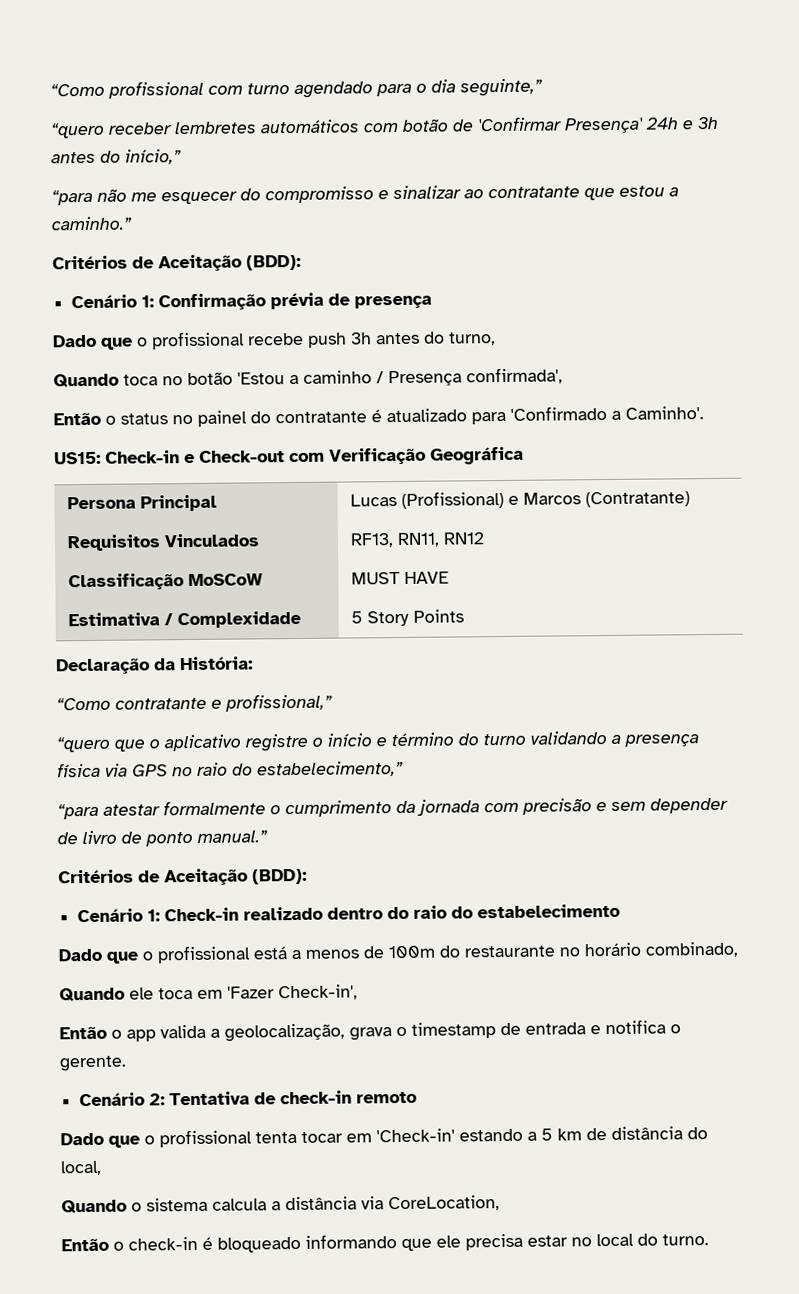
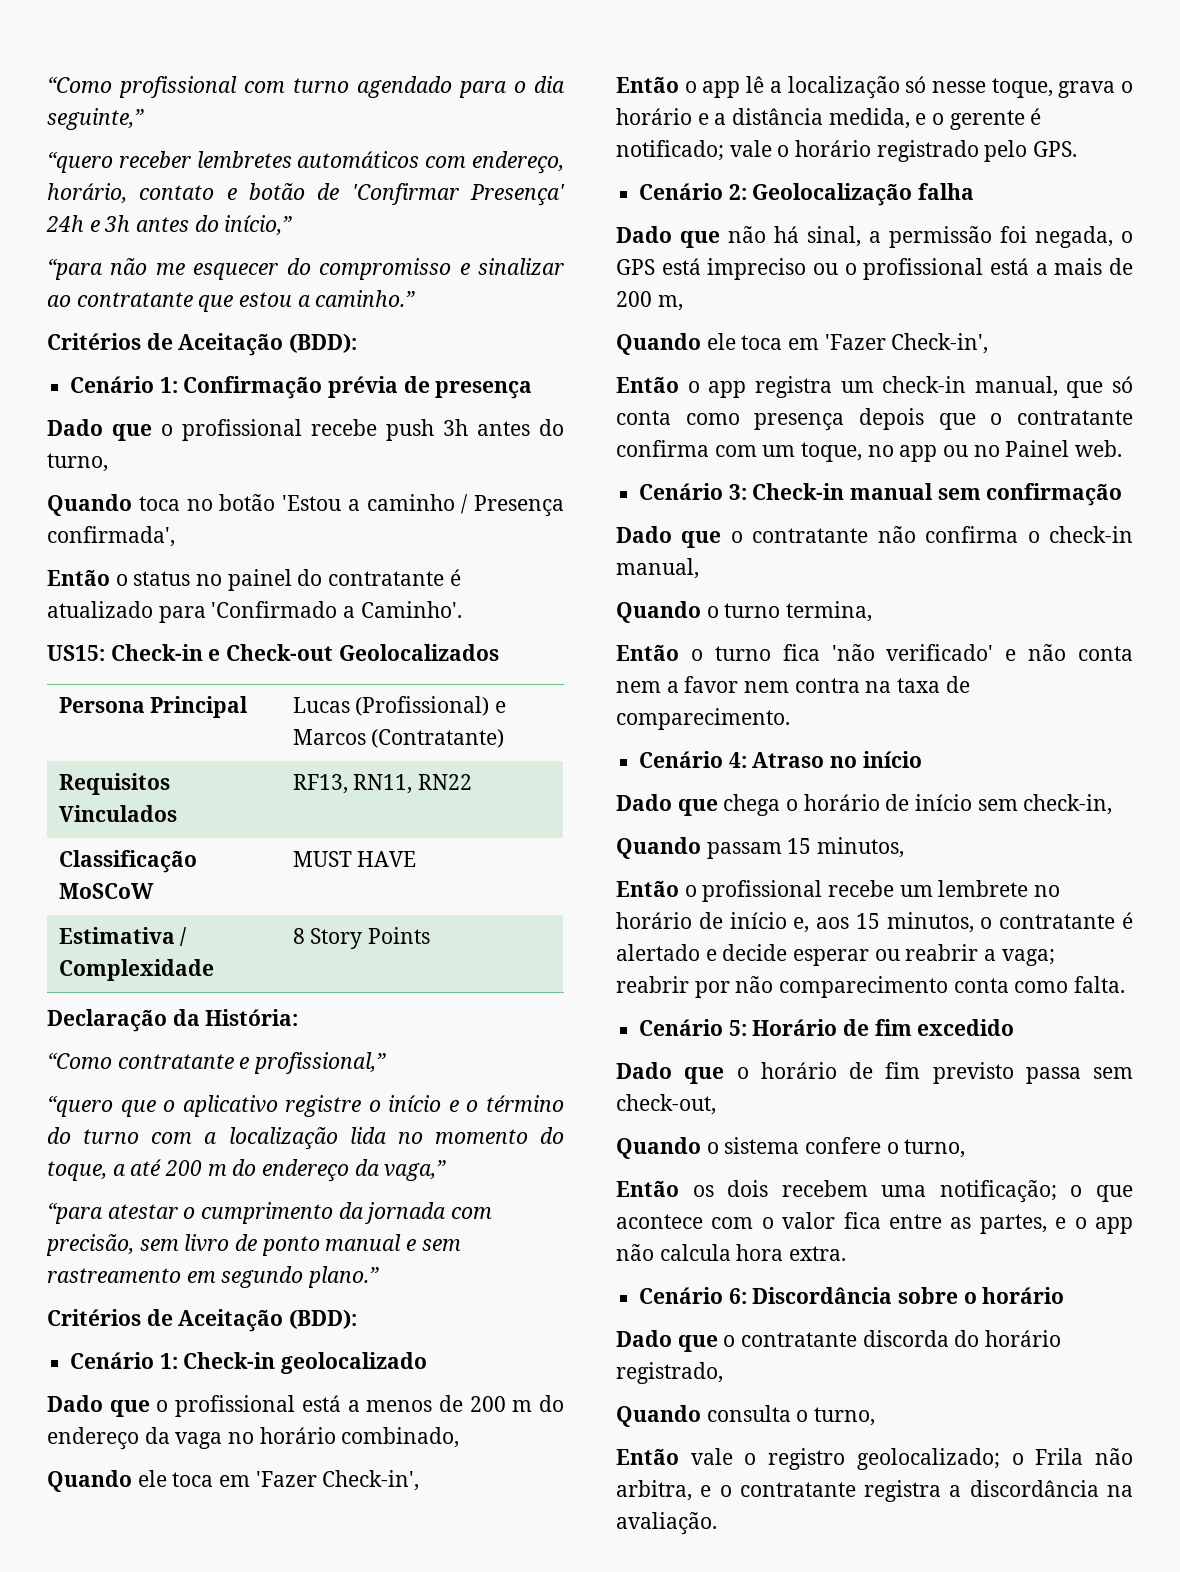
(399, 127) none -> [472,151,564,174] [47,183,237,203] endereço, horário, contato e
[289,446,524,465] com Verificação Geográfica -> [338,644,499,661] Geolocalizados
[442,532,485,545] RN12 -> [417,774,472,790] RN22
[350,611,363,624] 5 -> [292,928,305,944] 8
(387, 742) none -> [466,1100,479,1112] o
[530,731,699,747] [57,760,404,778] validando a presença física via GPS no raio do estabelecimento,” -> [151,1127,564,1150] [47,1159,447,1182] com a localização lida no momento do toque, a até 200 m do endereço da vaga,”
[163,800,266,816] formalmente -> (178, 1211) none
[522,797,728,815] [57,830,268,847] precisão e sem depender de livro de ponto manual.” -> [46,1234,461,1256] [47,1266,380,1288] precisão, sem livro de ponto manual e sem rastreamento em segundo plano.”
[243,903,621,921] realizado dentro do raio do estabelecimento -> [281,1352,428,1374] geolocalizado
[388,945,555,959] 100m do restaurante -> [469,1395,564,1412] [47,1427,223,1450] 200 m do endereço da vaga
[160,1019,681,1042] [59,1055,127,1072] [79,1090,418,1107] [60,1126,708,1148] [60,1160,102,1176] [61,1195,500,1214] [61,1233,709,1253] valida a geolocalização, grava o timestamp de entrada e notifica o gerente. // Cenário 2: Tentativa de check-in remoto // Dado que o profissional tenta tocar em 'Check-in' estando a 5 km de distância do local, // Quando o sistema calcula a distância via CoreLocation, // Então o check-in é bloqueado informando que ele precisa estar no local do turno. -> [746,76,1133,99] [616,108,1042,130] [616,140,1078,162] [639,183,975,206] [616,226,1133,248] [616,258,1133,280] [616,291,683,311] [616,333,989,355] [616,376,1133,398] [616,408,1133,431] [616,440,1123,462] [639,483,1123,506] [616,526,1133,548] [616,558,699,579] [616,601,873,623] [616,644,1133,661] [616,676,970,693] [616,708,790,730] [639,751,922,768] [616,794,1113,816] [616,837,905,859] [616,880,1061,902] [616,912,1133,933] [616,944,1055,966] [616,976,1126,998] [639,1019,1015,1036] [616,1062,1133,1084] [616,1094,716,1115] [616,1137,966,1159] [616,1180,1133,1203] [616,1212,1133,1234] [616,1244,847,1261] [639,1287,1065,1304] [616,1330,1062,1352] [616,1362,723,1384] [616,1405,876,1427] [616,1448,1133,1470] [616,1480,1133,1502] [616,1512,717,1535] lê a localização só nesse toque, grava o horário e a distância medida, e o gerente é notificado; vale o horário registrado pelo GPS. // Cenário 2: Geolocalização falha // Dado que não há sinal, a permissão foi negada, o GPS está impreciso ou o profissional está a mais de 200 m, // Quando ele toca em 'Fazer Check-in', // Então o app registra um check-in manual, que só conta como presença depois que o contratante confirma com um toque, no app ou no Painel web. // Cenário 3: Check-in manual sem confirmação // Dado que o contratante não confirma o check-in manual, // Quando o turno termina, // Então o turno fica 'não verificado' e não conta nem a favor nem contra na taxa de comparecimento. // Cenário 4: Atraso no início // Dado que chega o horário de início sem check-in, // Quando passam 15 minutos, // Então o profissional recebe um lembrete no horário de início e, aos 15 minutos, o contratante é alertado e decide esperar ou reabrir a vaga; reabrir por não comparecimento conta como falta. // Cenário 5: Horário de fim excedido // Dado que o horário de fim previsto passa sem check-out, // Quando o sistema confere o turno, // Então os dois recebem uma notificação; o que acontece com o valor fica entre as partes, e o app não calcula hora extra. // Cenário 6: Discordância sobre o horário // Dado que o contratante discorda do horário registrado, // Quando consulta o turno, // Então vale o registro geolocalizado; o Frila não arbitra, e o contratante registra a discordância na avaliação.

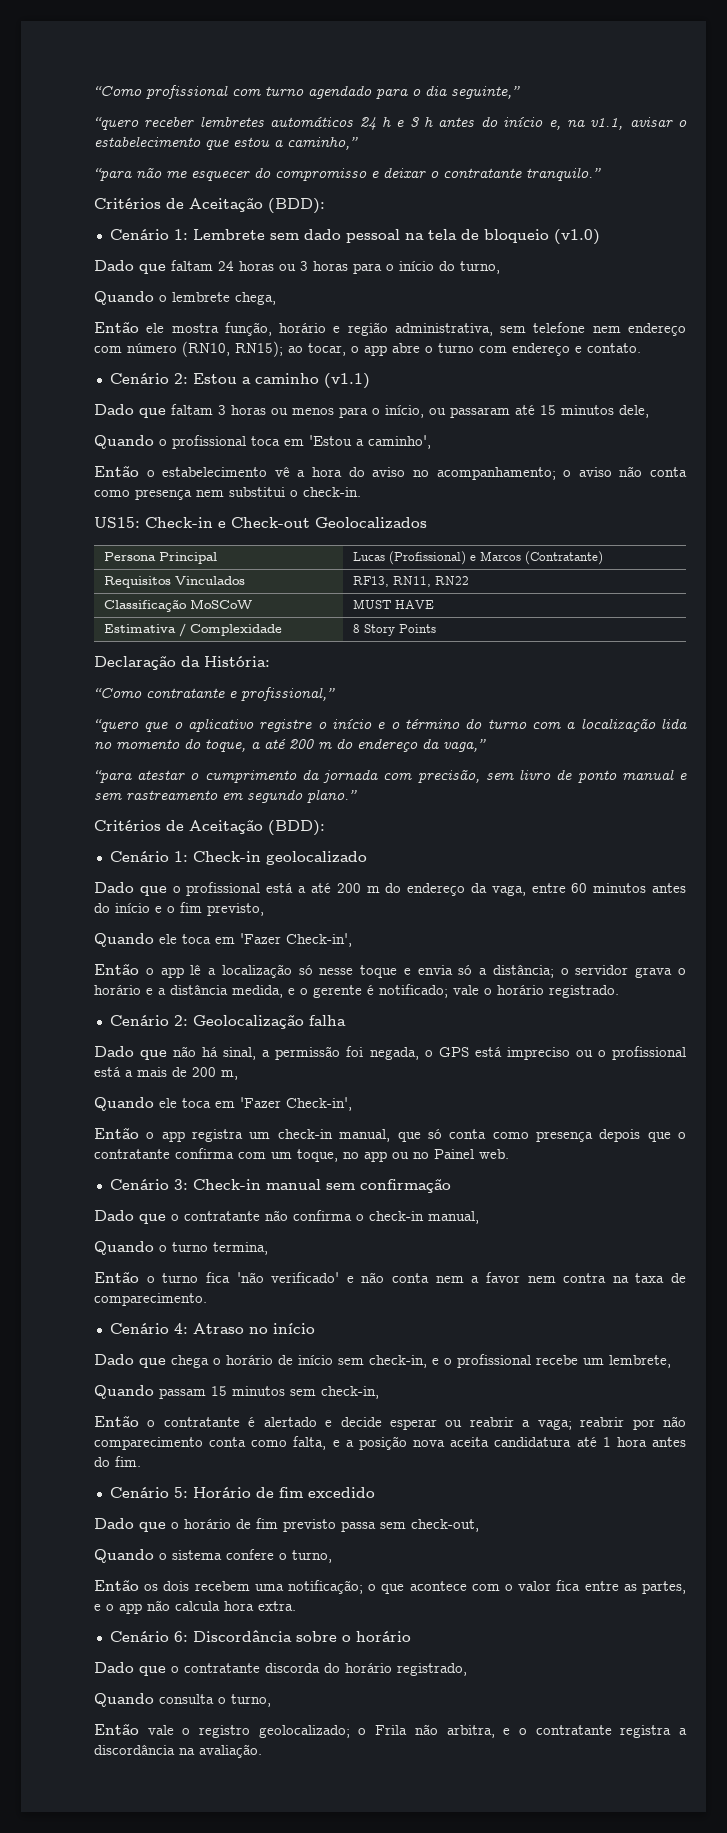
[425,151,564,174] [47,183,565,206] [46,215,293,235] com endereço, horário, contato e botão de 'Confirmar Presença' 24h e 3h antes do início,” -> [359,116,687,130] [94,136,358,150] 24 h e 3 h antes do início e, na v1.1, avisar o estabelecimento que estou a caminho,”
[478,258,564,275] [47,290,416,312] [47,333,358,356] [70,376,533,399] [47,419,564,441] [47,453,108,472] [47,494,564,517] [47,526,175,547] [47,569,461,591] [47,601,462,623] sinalizar ao contratante que estou a caminho.” // Critérios de Aceitação (BDD): // Cenário 1: Confirmação prévia de presença // Dado que o profissional recebe push 3h antes do turno, // Quando toca no botão 'Estou a caminho / Presença confirmada', // Então o status no painel do contratante é atualizado para 'Confirmado a Caminho'. -> [383,167,601,181] [94,197,325,214] [109,229,600,245] [94,260,500,274] [94,291,276,305] [94,321,686,336] [94,341,641,357] [109,373,370,389] [94,404,649,418] [94,435,431,449] [94,465,688,480] [94,487,361,500] deixar o contratante tranquilo.” // Critérios de Aceitação (BDD): // Cenário 1: Lembrete sem dado pessoal na tela de bloqueio (v1.0) // Dado que faltam 24 horas ou 3 horas para o início do turno, // Quando o lembrete chega, // Então ele mostra função, horário e região administrativa, sem telefone nem endereço com número (RN10, RN15); ao tocar, o app abre o turno com endereço e contato. // Cenário 2: Estou a caminho (v1.1) // Dado que faltam 3 horas ou menos para o início, ou passaram até 15 minutos dele, // Quando o profissional toca em 'Estou a caminho', // Então o estabelecimento vê a hora do aviso no acompanhamento; o aviso não conta como presença nem substitui o check-in.
[366,1395,564,1412] [47,1427,460,1450] menos de 200 m do endereço da vaga no horário combinado, -> [310,883,686,896] [94,902,264,916] até 200 m do endereço da vaga, entre 60 minutos antes do início e o fim previsto,
[991,78,1053,98] toque, -> [360,964,629,978] toque e envia só a distância; o servidor
[876,140,1078,162] registrado pelo GPS. -> [549,985,619,998] registrado.
(1113, 804) none -> [432,1354,671,1368] e o profissional recebe um lembrete,
[817,837,905,858] [616,880,1061,902] [616,912,993,933] minutos, // Então o profissional recebe um lembrete no horário de início e, aos 15 minutos, o -> [232,1386,379,1399] [94,1415,156,1427] minutos sem check-in, // Então o
[1074,976,1126,993] falta. -> [293,1436,686,1450] [94,1456,141,1467] falta, e a posição nova aceita candidatura até 1 hora antes do fim.

